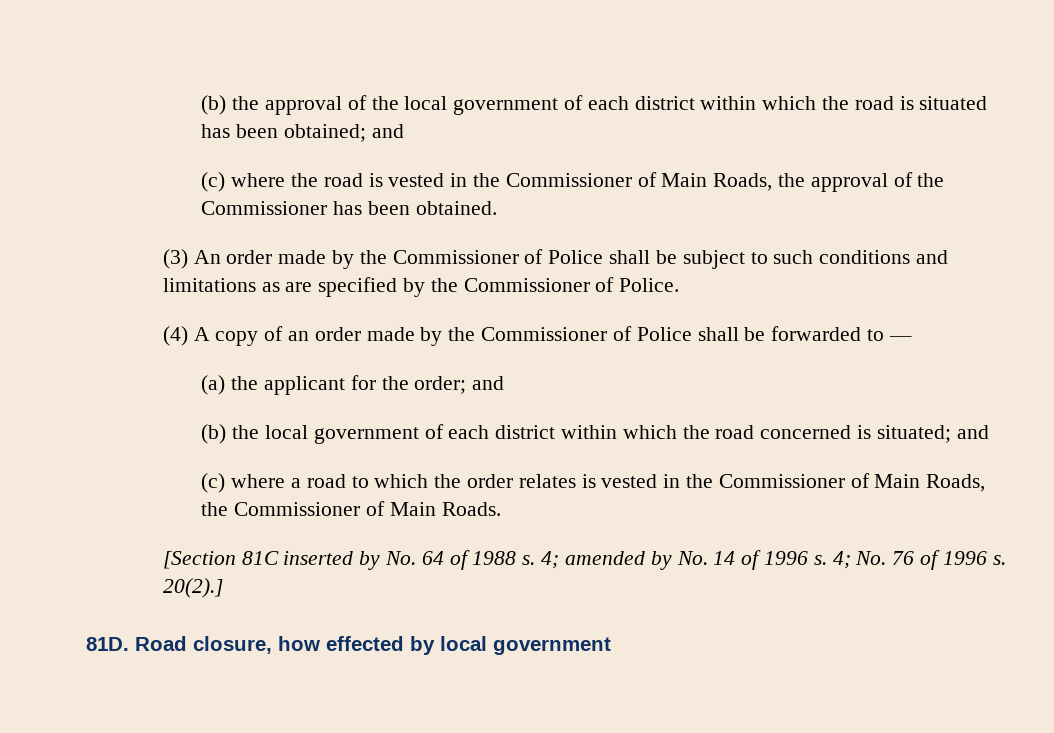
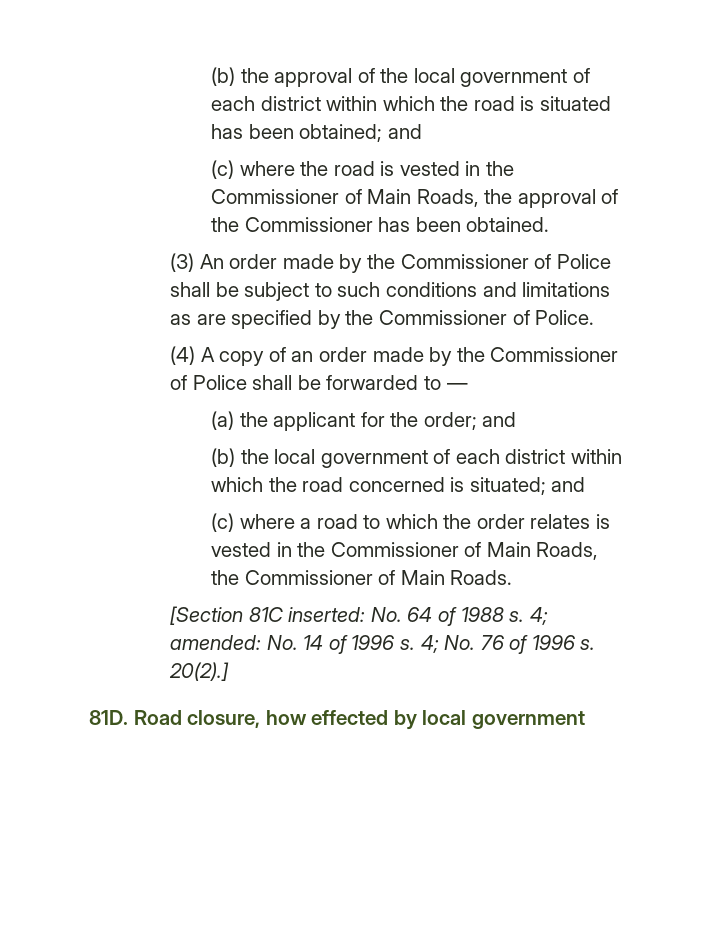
[283,551,381,570] inserted by -> [288,607,366,622] inserted:
[564,551,672,570] amended by -> [170,635,262,650] amended:

